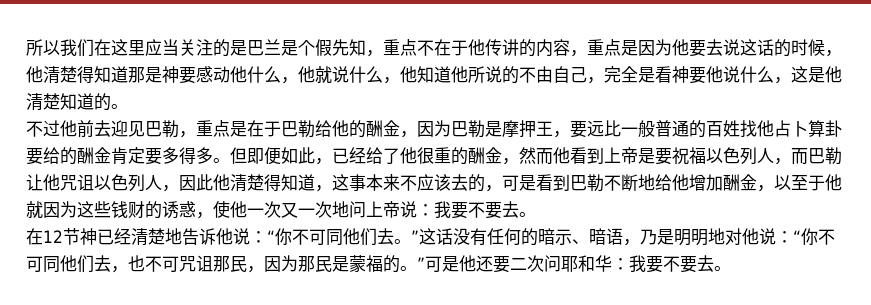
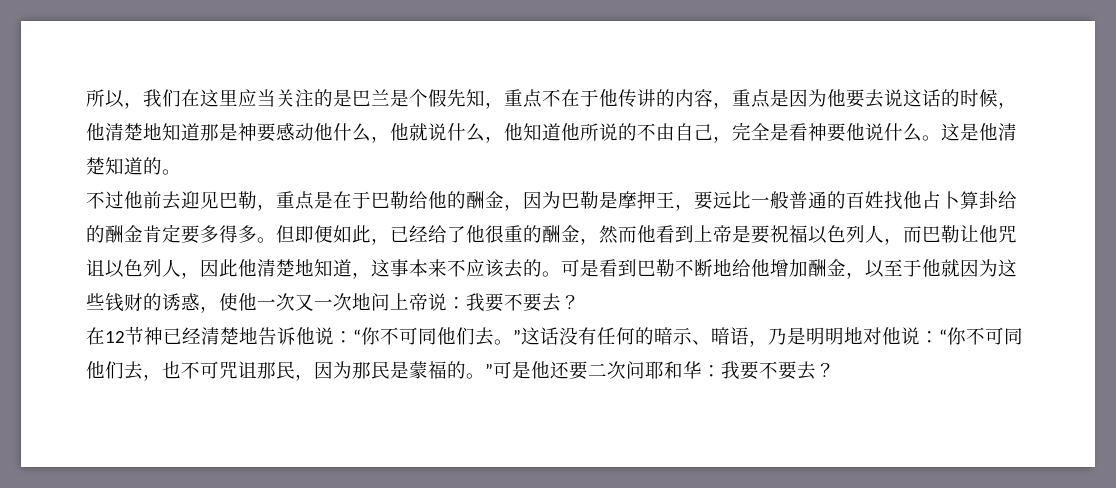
(60, 47) none -> [124,102,143,109] ，
[77,66,94,83] 得 -> [143,123,162,140] 地
[774,77,791,84] ， -> [922,135,941,141] 。
[26,148,43,165] 要 -> (998, 200) none
[264,174,281,191] 得 -> [295,259,314,276] 地
[485,185,502,192] ， -> [542,271,561,277] 。
[519,212,536,217] 。 -> [561,295,580,309] ？
[714,266,731,271] 。 -> [816,363,835,377] ？

